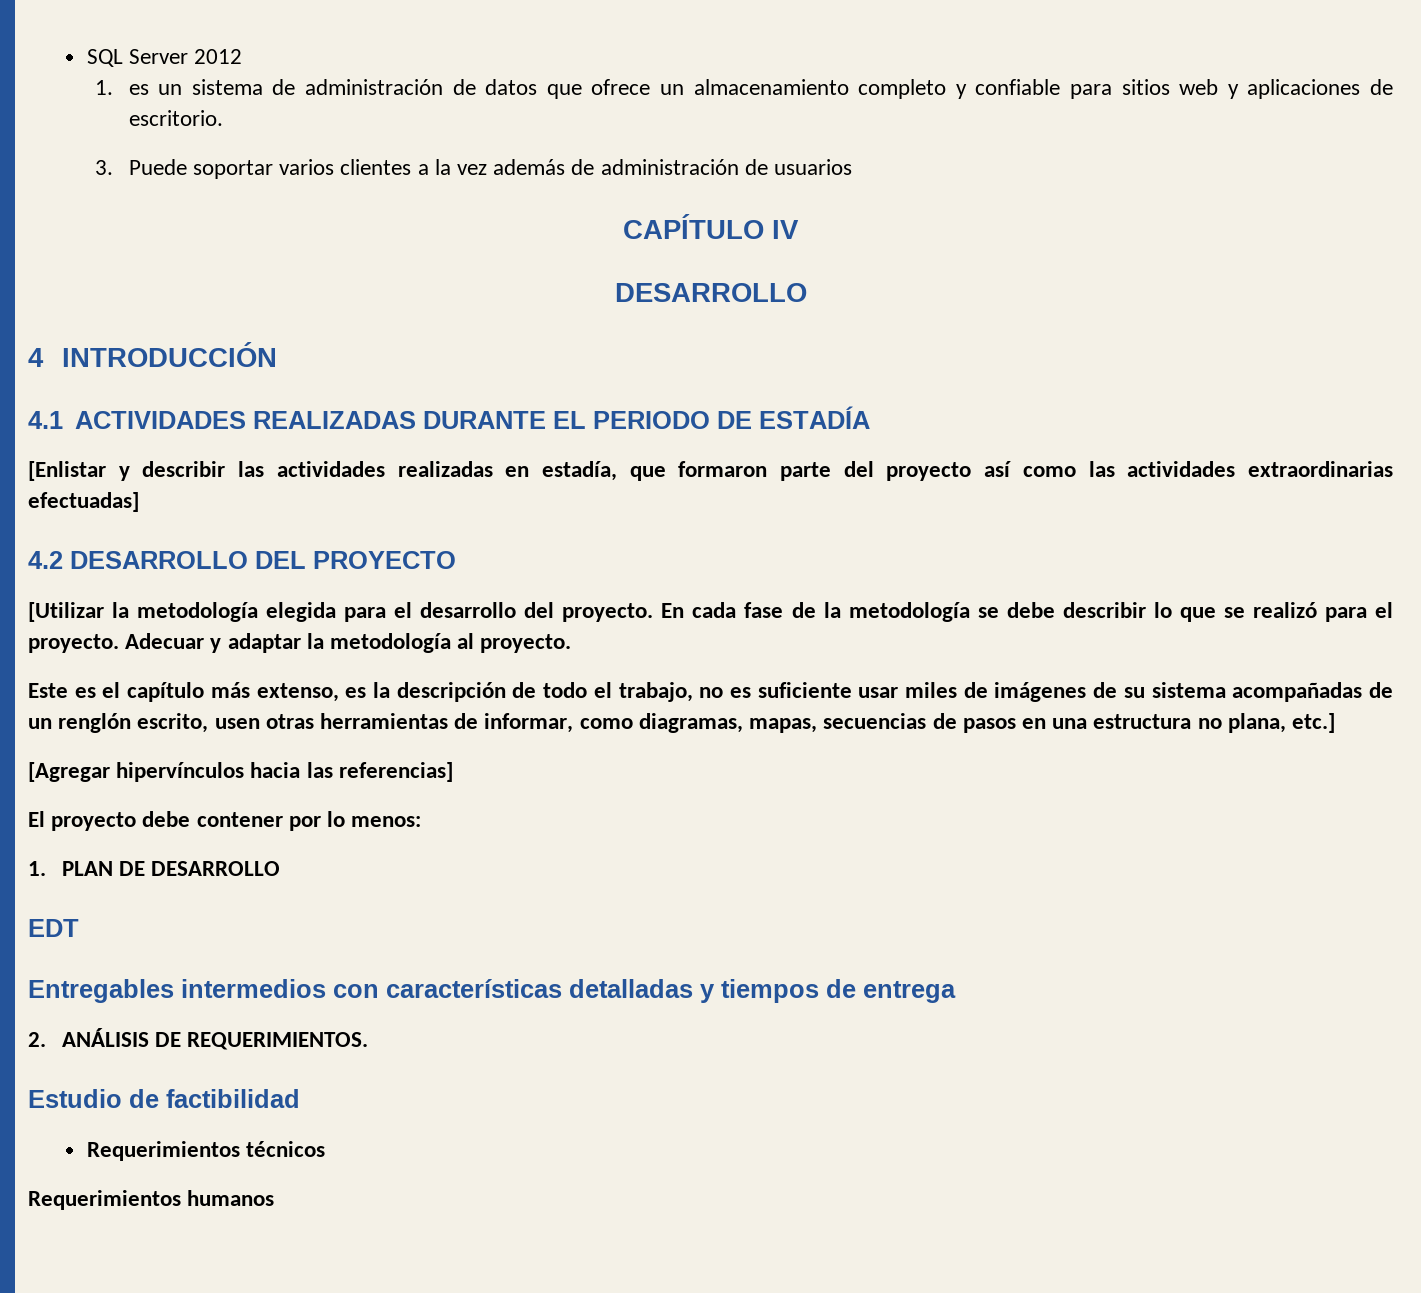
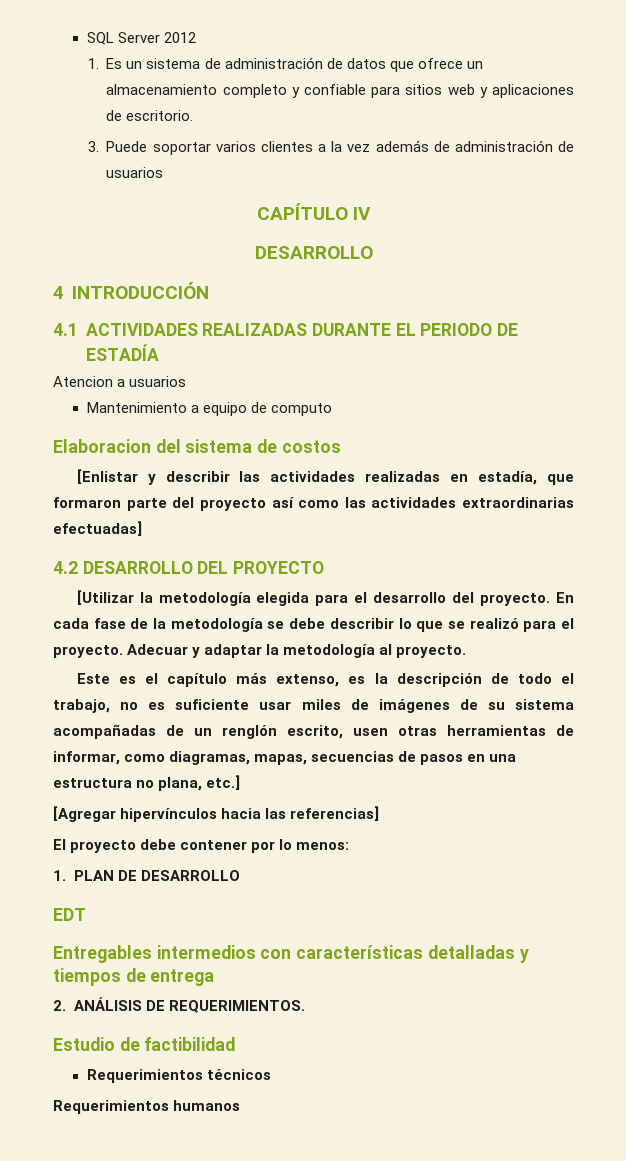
[128,84,149,95] es -> [106,58,123,69] Es
(870, 417) none -> [53,376,187,387] [86,402,333,416] [53,439,341,453] // Atencion a usuarios // Mantenimiento a equipo de computo // Elaboracion del sistema de costos

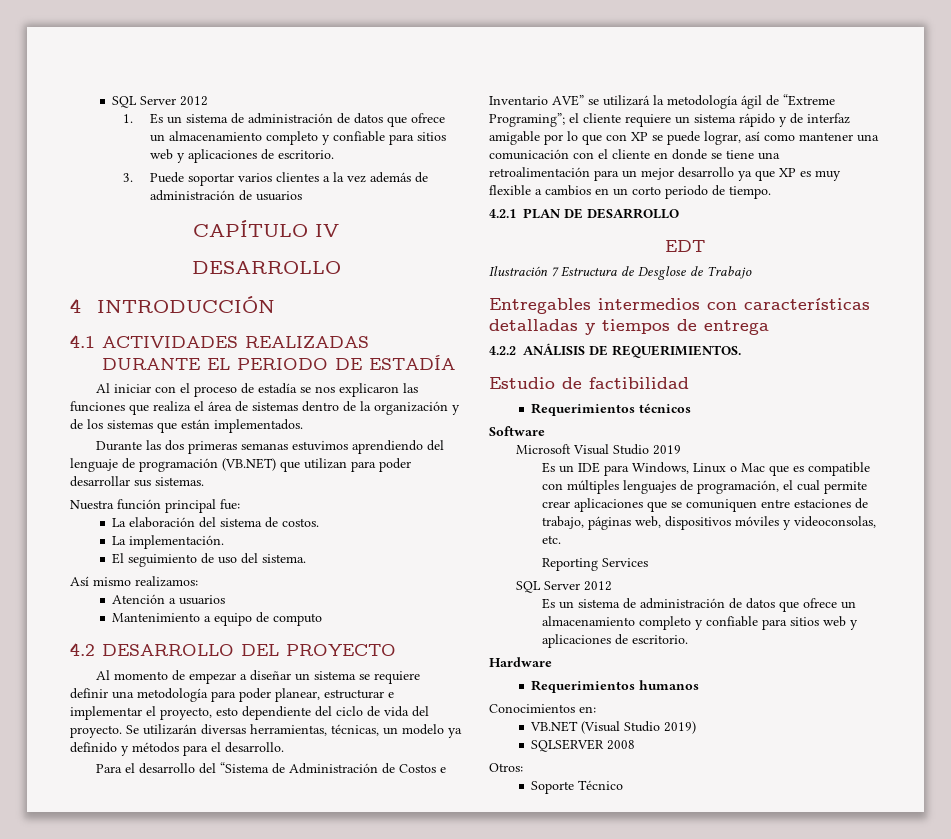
[53,376,113,387] Atencion -> [96,383,419,397] [70,401,460,415] [70,419,303,433] [96,440,445,454] [70,458,411,472] [70,476,204,487] [70,499,240,513] [112,517,320,528] [112,535,225,549] [112,553,307,567] [70,576,198,587] [112,594,166,604] Al iniciar con el proceso de estadía se nos explicaron las funciones que realiza el área de sistemas dentro de la organización y de los sistemas que están implementados. // Durante las dos primeras semanas estuvimos aprendiendo del lenguaje de programación (VB.NET) que utilizan para poder desarrollar sus sistemas. // Nuestra función principal fue: // La elaboración del sistema de costos. // La implementación. // El seguimiento de uso del sistema. // Así mismo realizamos: // Atención
[53,439,341,453] [76,469,574,485] [53,497,574,511] [53,521,142,536] [53,561,325,574] [76,590,574,606] [53,618,574,632] [53,644,467,658] [76,673,575,687] [53,699,575,713] [53,724,574,739] [53,751,517,765] [53,775,241,791] [53,806,380,822] [53,839,350,853] [53,870,240,881] [53,908,86,921] Elaboracion del sistema de costos // [Enlistar y describir las actividades realizadas en estadía, que formaron parte del proyecto así como las actividades extraordinarias efectuadas] // 4.2 DESARROLLO DEL PROYECTO // [Utilizar la metodología elegida para el desarrollo del proyecto. En cada fase de la metodología se debe describir lo que se realizó para el proyecto. Adecuar y adaptar la metodología al proyecto. // Este es el capítulo más extenso, es la descripción de todo el trabajo, no es suficiente usar miles de imágenes de su sistema acompañadas de un renglón escrito, usen otras herramientas de informar, como diagramas, mapas, secuencias de pasos en una estructura no plana, etc.] // [Agregar hipervínculos hacia las referencias] // El proyecto debe contener por lo menos: // 1. PLAN DE DESARROLLO // EDT -> [70,643,396,656] [96,670,421,684] [70,688,394,702] [70,706,429,720] [70,724,462,738] [70,742,284,756] [96,762,447,774] [489,94,835,109] [489,113,850,127] [489,131,879,145] [489,149,780,160] [489,167,841,181] [489,185,771,199] [489,208,679,219] [665,240,705,252] [489,266,752,280] 4.2 DESARROLLO DEL PROYECTO // Al momento de empezar a diseñar un sistema se requiere definir una metodología para poder planear, estructurar e implementar el proyecto, esto dependiente del ciclo de vida del proyecto. Se utilizarán diversas herramientas, técnicas, un modelo ya definido y métodos para el desarrollo. // Para el desarrollo del “Sistema de Administración de Costos e Inventario AVE” se utilizará la metodología ágil de “Extreme Programing”; el cliente requiere un sistema rápido y de interfaz amigable por lo que con XP se puede lograr, así como mantener una comunicación con el cliente en donde se tiene una retroalimentación para un mejor desarrollo ya que XP es muy flexible a cambios en un corto periodo de tiempo. // 4.2.1 PLAN DE DESARROLLO // EDT // Ilustración 7 Estructura de Desglose de Trabajo
[53,1000,66,1011] 2. -> [489,346,516,355] 4.2.2
[53,1100,241,1114] Requerimientos humanos -> [489,426,545,436] [515,444,681,455] [542,462,871,476] [542,480,868,494] [542,498,869,512] [542,516,877,530] [542,535,562,544] [542,558,649,571] [515,581,612,593] [542,598,857,612] [542,616,859,630] [542,634,689,648] [489,657,552,667] [531,680,700,693] [489,704,596,713] [530,721,697,734] [531,739,636,752] [489,763,523,772] [531,780,624,794] Software // Microsoft Visual Studio 2019 // Es un IDE para Windows, Linux o Mac que es compatible con múltiples lenguajes de programación, el cual permite crear aplicaciones que se comuniquen entre estaciones de trabajo, páginas web, dispositivos móviles y videoconsolas, etc. // Reporting Services // SQL Server 2012 // Es un sistema de administración de datos que ofrece un almacenamiento completo y confiable para sitios web y aplicaciones de escritorio. // Hardware // Requerimientos humanos // Conocimientos en: // VB.NET (Visual Studio 2019) // SQLSERVER 2008 // Otros: // Soporte Técnico

